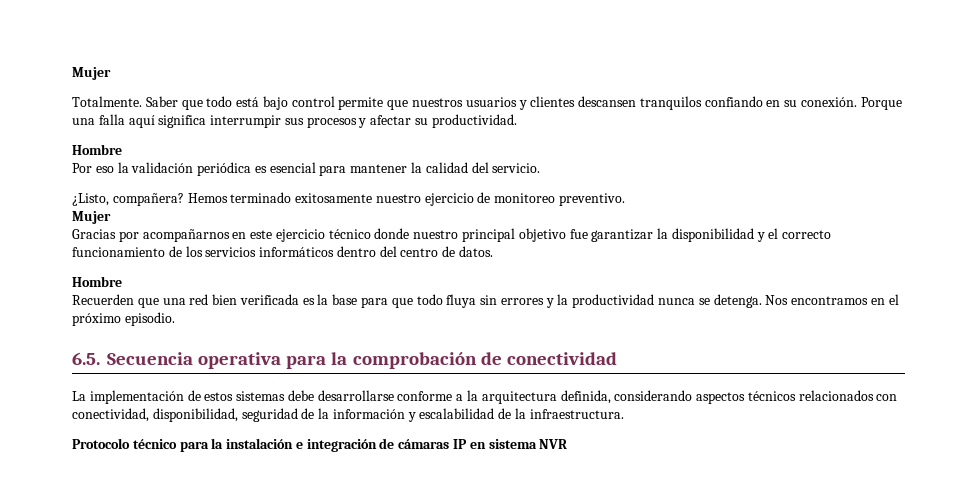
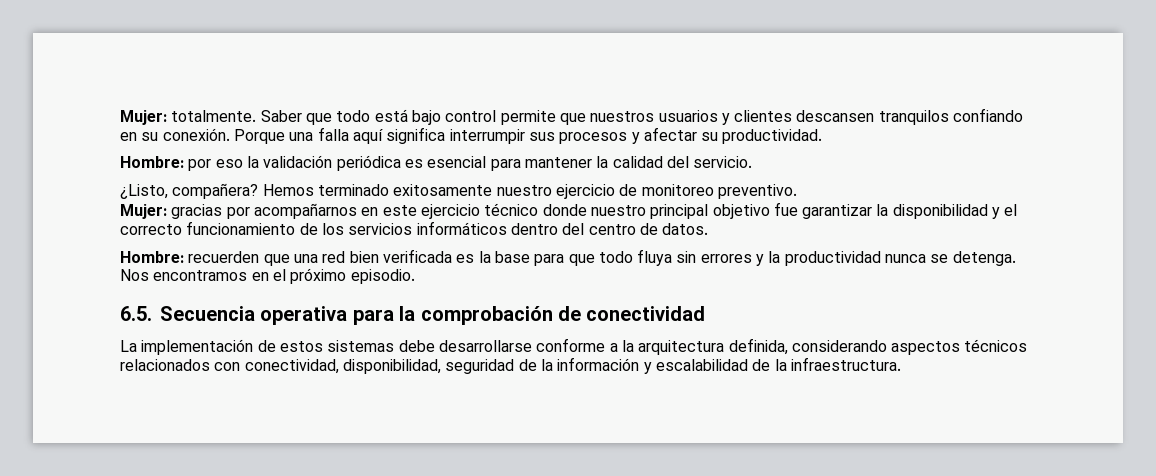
[72,67,111,80] [72,96,142,107] Mujer // Totalmente. -> [120,110,257,125] Mujer: totalmente.
[72,144,122,155] [72,163,92,173] Hombre // Por -> [120,156,212,171] Hombre: por
[72,211,111,224] [72,229,116,239] Mujer // Gracias -> [120,204,223,219] Mujer: gracias
[72,276,122,287] [72,294,134,305] Hombre // Recuerden -> [120,251,260,263] Hombre: recuerden
[72,438,568,452] // Protocolo técnico para la instalación e integración de cámaras IP en sistema NVR -> (901, 364) none

